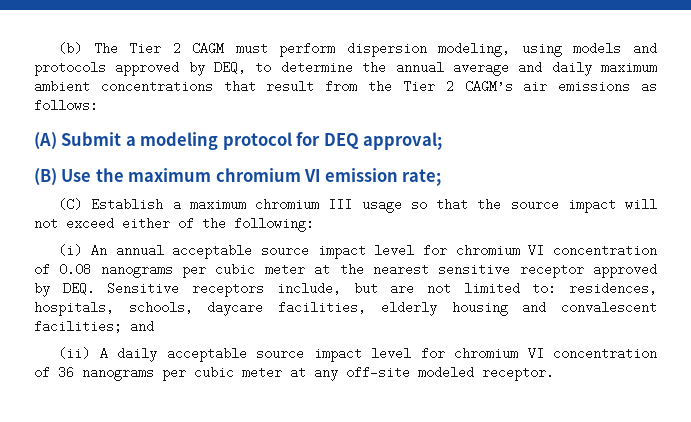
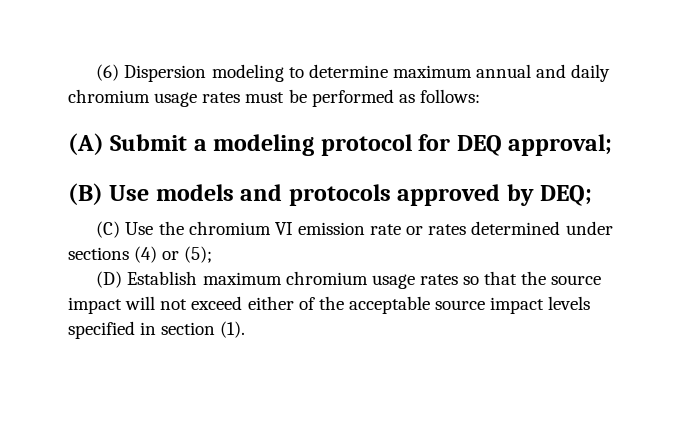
[58,42,657,57] [34,61,658,76] [34,80,631,93] (b) The Tier 2 CAGM must perform dispersion modeling, using models and protocols approved by DEQ, to determine the annual average and daily maximum ambient concentrations that result from the Tier 2 CAGM’s air emissions -> [96,64,611,82] [68,89,394,107] (6) Dispersion modeling to determine maximum annual and daily chromium usage rates must be performed
[95,168,442,186] [58,198,402,213] the maximum chromium VI emission rate; // (C) Establish a maximum chromium III usage -> [155,184,593,206] [96,221,613,238] [68,246,213,263] [96,271,458,289] models and protocols approved by DEQ; // (C) Use the chromium VI emission rate or rates determined under sections (4) or (5); // (D) Establish maximum chromium usage rates
[234,217,314,232] [58,244,657,259] [34,263,658,278] [34,282,657,297] [34,301,657,316] [34,320,154,333] [58,347,657,362] [34,366,554,381] following: // (i) An annual acceptable source impact level for chromium VI concentration of 0.08 nanograms per cubic meter at the nearest sensitive receptor approved by DEQ. Sensitive receptors include, but are not limited to: residences, hospitals, schools, daycare facilities, elderly housing and convalescent facilities; and // (ii) A daily acceptable source impact level for chromium VI concentration of 36 nanograms per cubic meter at any off-site modeled receptor. -> [348,296,591,314] [68,321,246,339] acceptable source impact levels specified in section (1).

